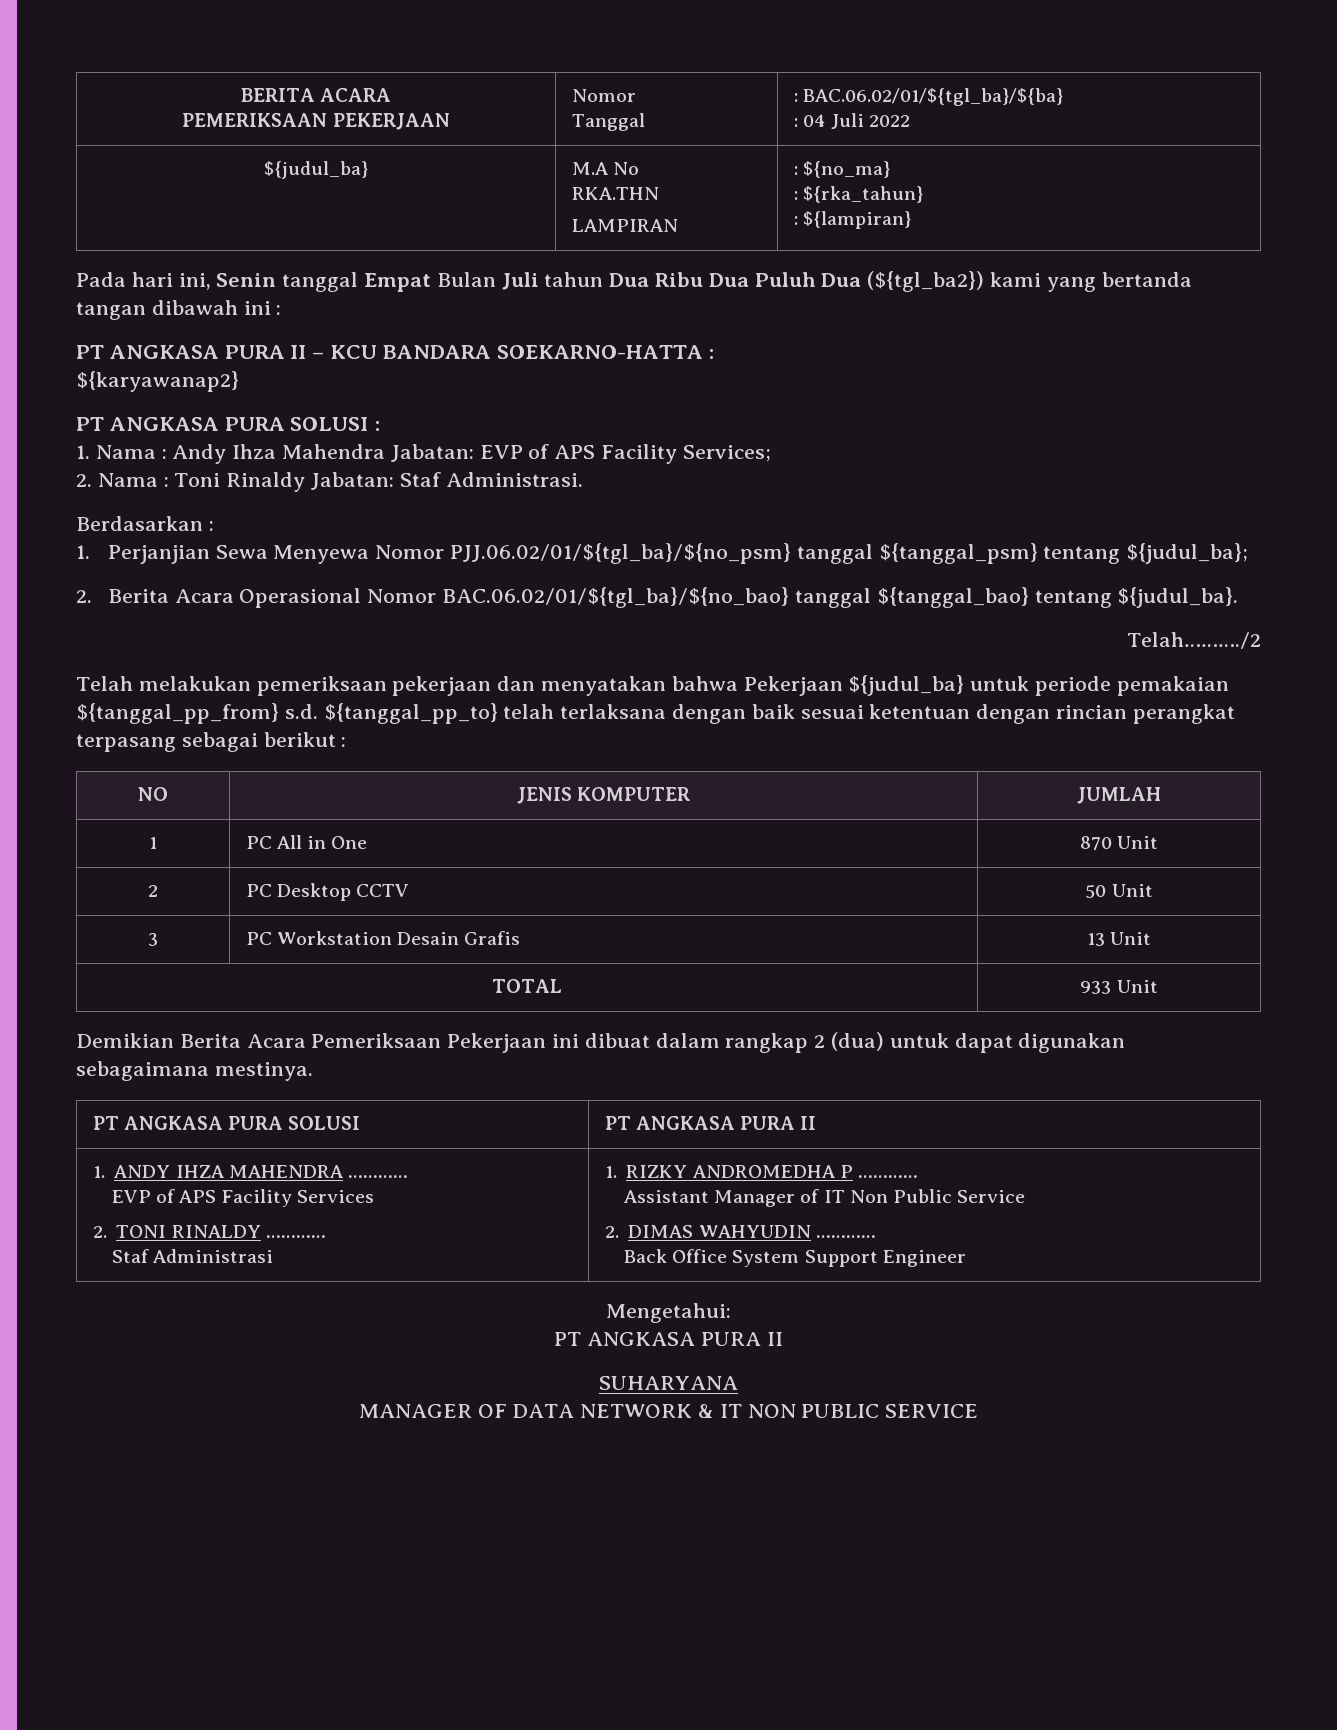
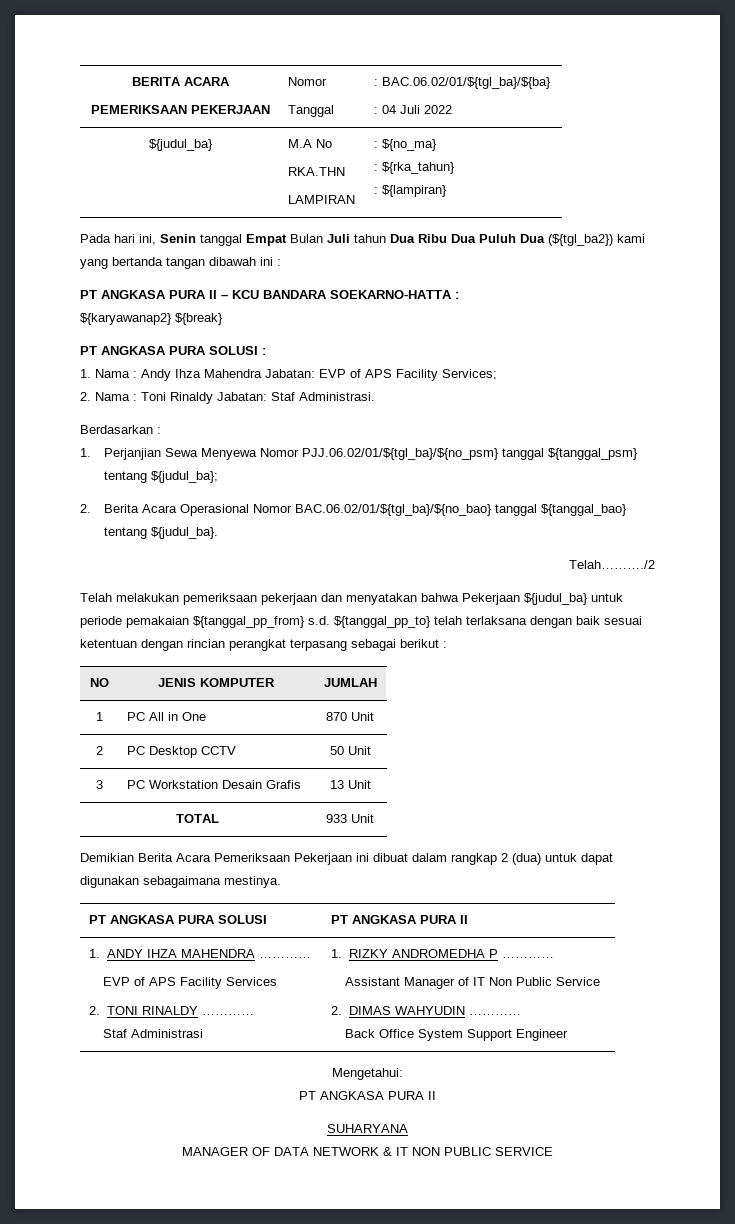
(239, 381) none -> [175,313,223,325] ${break}

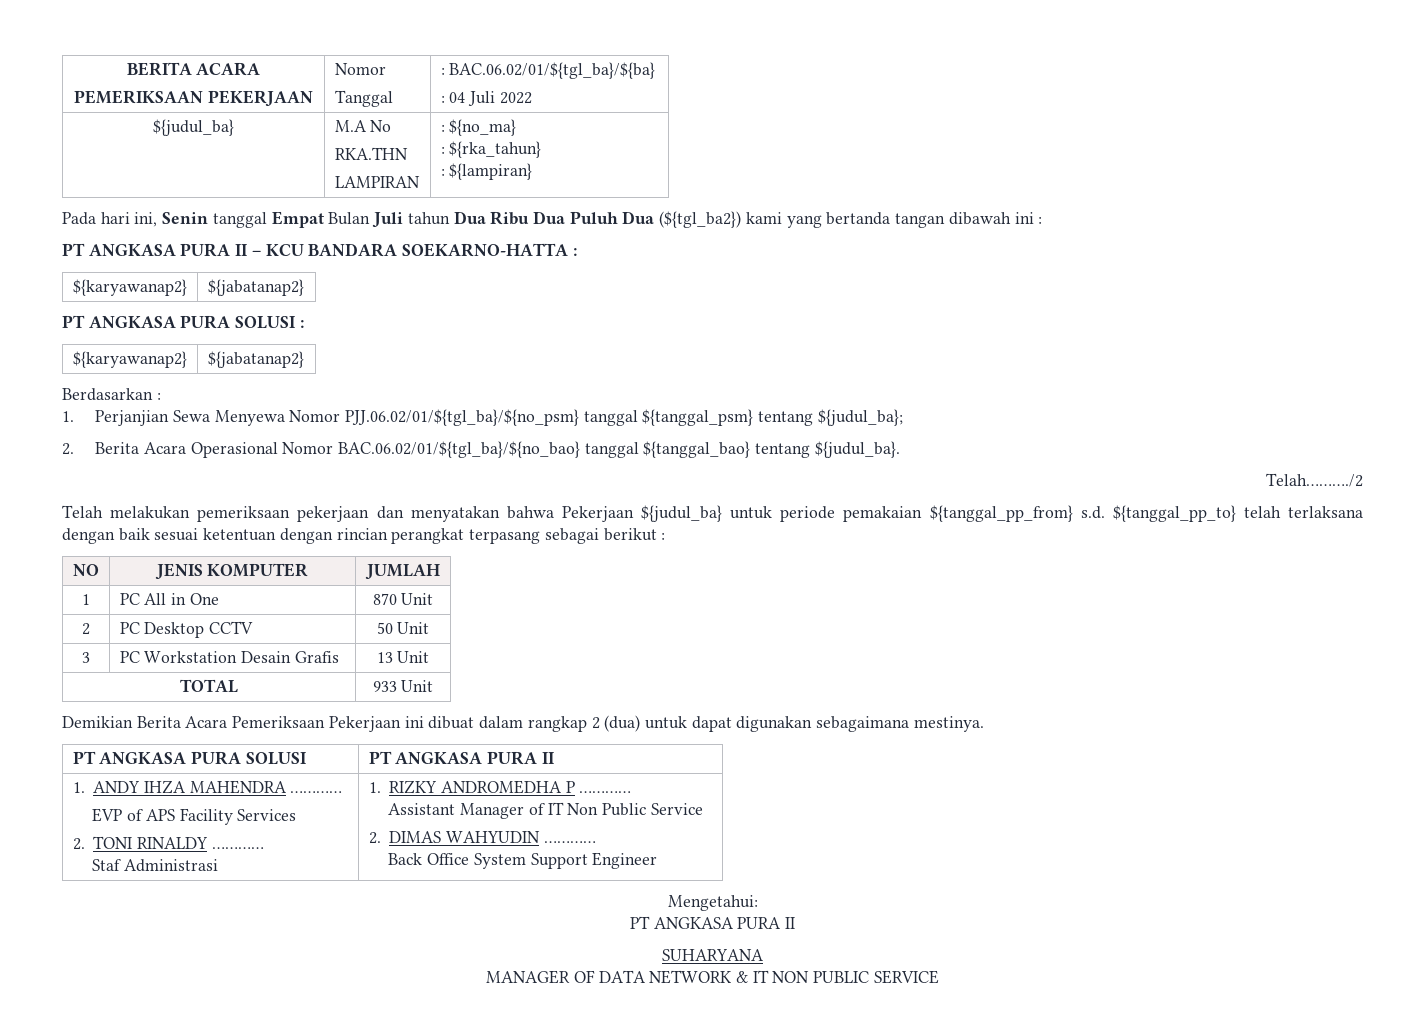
[80,313,223,325] // ${karyawanap2} ${break} -> [72,279,187,296] [207,279,304,296] // ${karyawanap2} | ${jabatanap2}
[80,369,497,381] [80,392,375,404] // 1. Nama : Andy Ihza Mahendra Jabatan: EVP of APS Facility Services; // 2. Nama : Toni Rinaldy Jabatan: Staf Administrasi. -> [72,351,187,368] [207,351,304,368] // ${karyawanap2} | ${jabatanap2}

